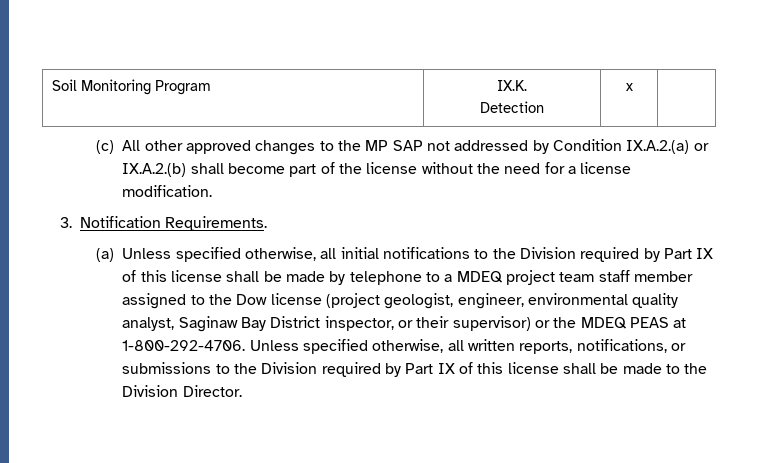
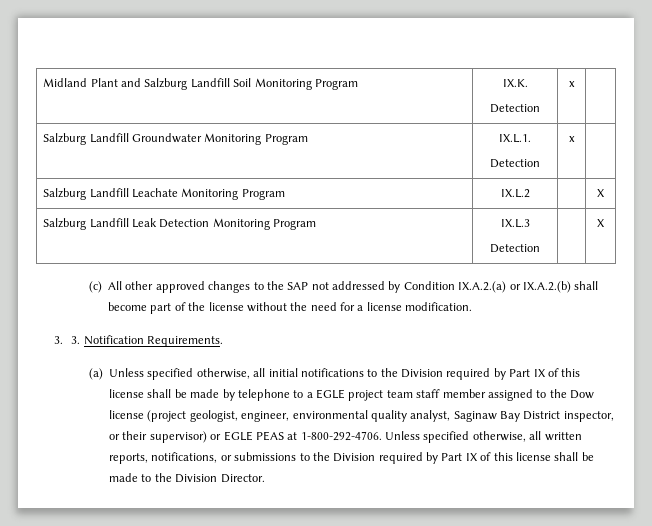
(51, 85) none -> [43,78,230,90] Midland Plant and Salzburg Landfill
(633, 87) none -> [43,133,308,145] [499,134,531,143] [490,159,540,168] [568,136,575,142] [43,188,285,200] [500,189,530,198] [597,189,605,197] [43,218,317,230] [500,219,530,228] [490,244,540,253] [597,219,605,227] // Salzburg Landfill Groundwater Monitoring Program | IX.L.1. // Detection | x | // Salzburg Landfill Leachate Monitoring Program | IX.L.2 | | X // Salzburg Landfill Leak Detection Monitoring Program | IX.L.3 // Detection | | X
[365,140,389,151] MP -> (284, 285) none
(73, 222) none -> [71,336,81,344] 3.
[456,271,503,283] MDEQ -> [316,389,346,399] EGLE
[553,317,627,329] the MDEQ -> [223,431,253,441] EGLE

